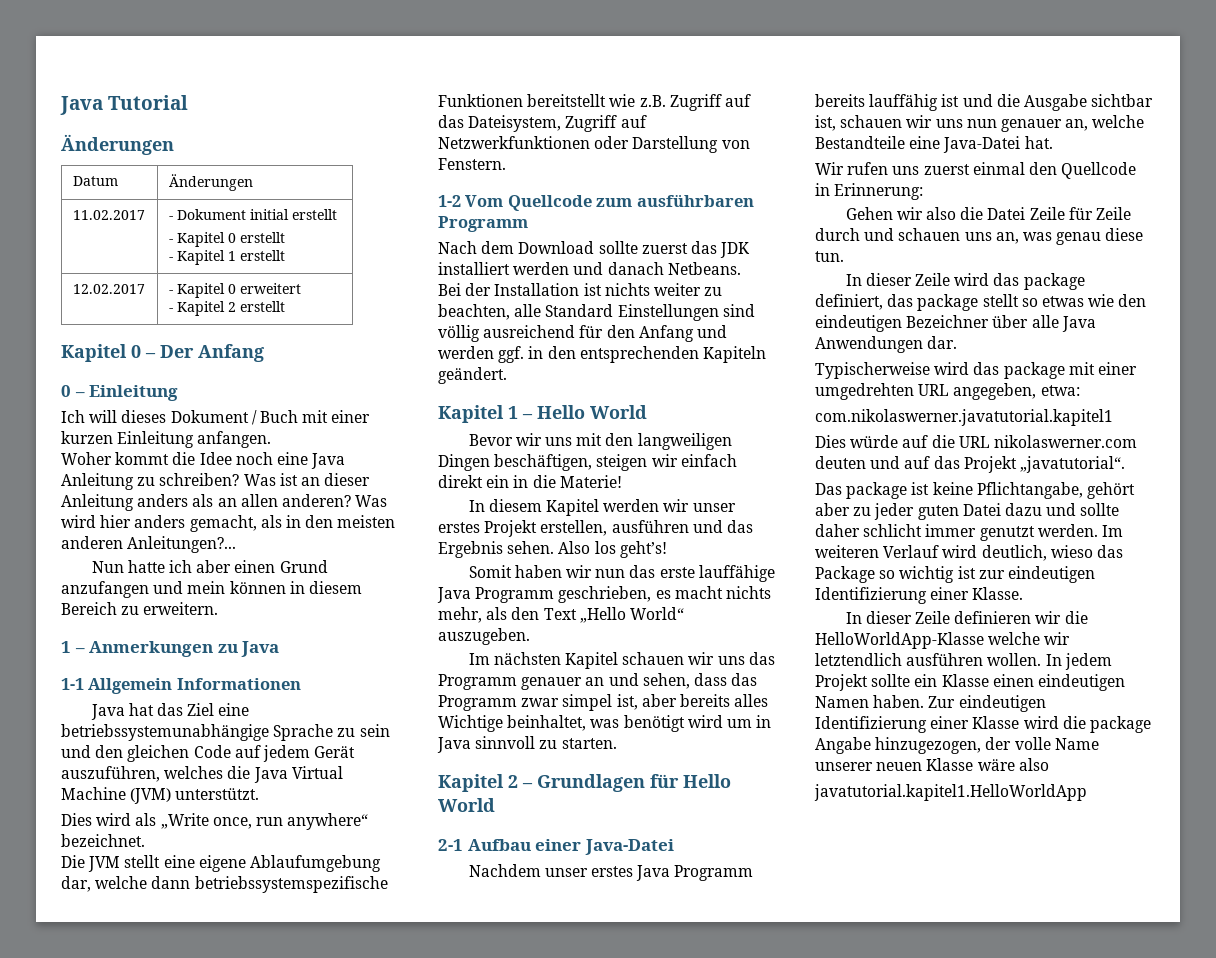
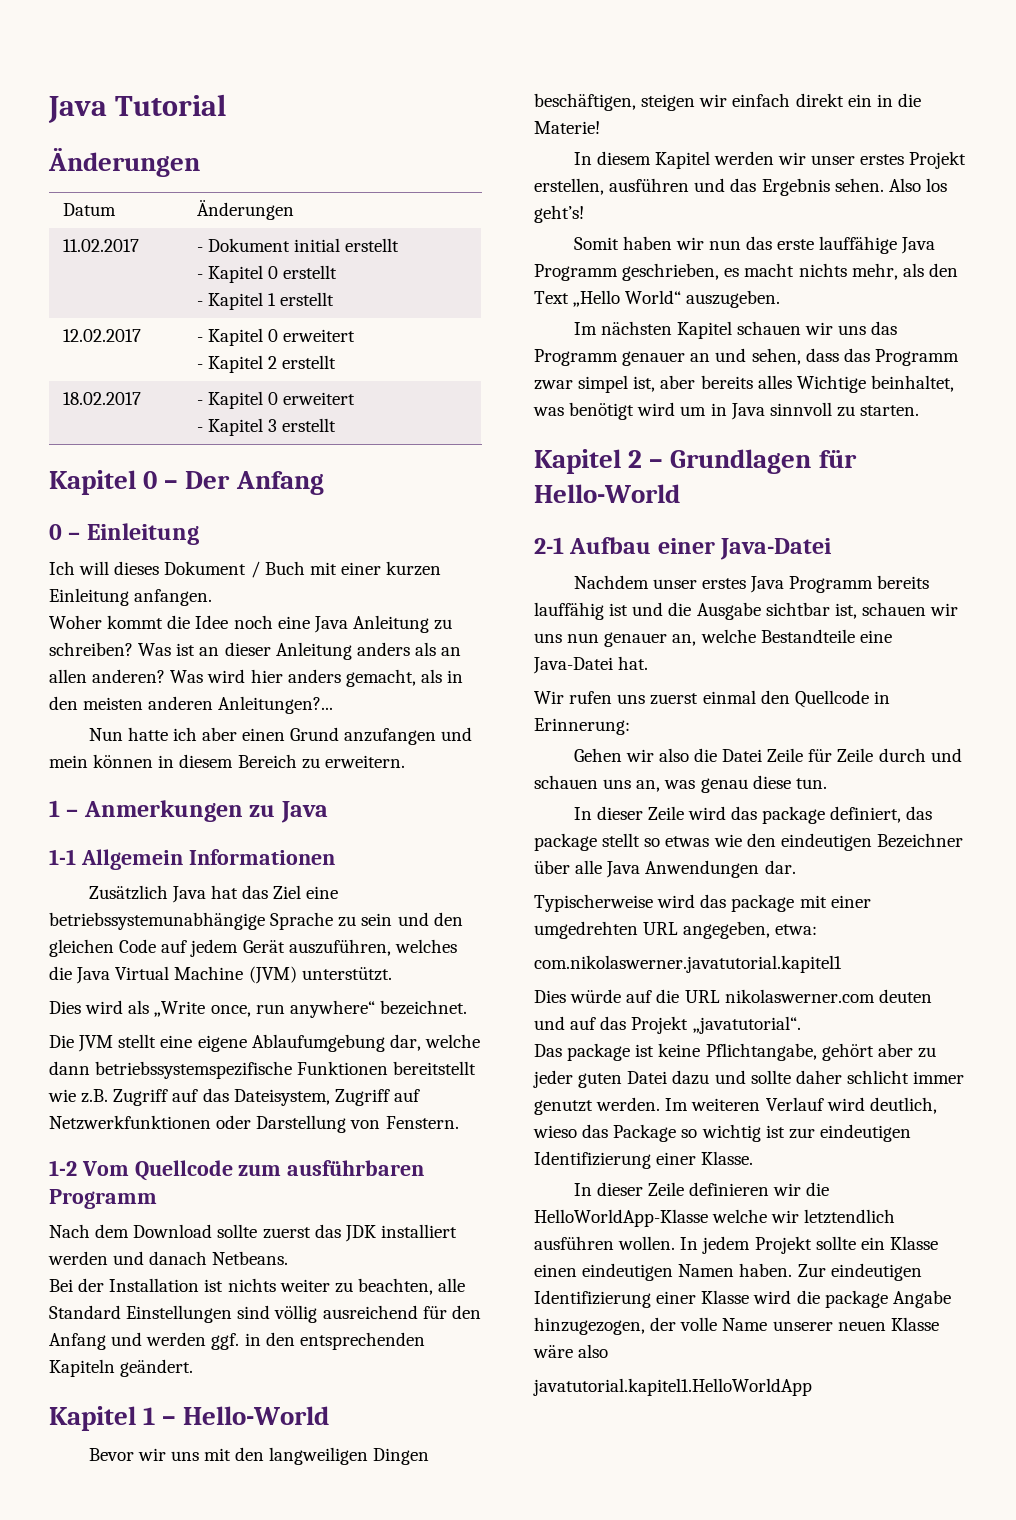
(285, 306) none -> [62,392,141,405] [196,391,356,409] [196,418,337,436] // 18.02.2017 | - Kapitel 0 erweitert // - Kapitel 3 erstellt
(301, 684) none -> [88,885,168,900] Zusätzlich
[537,405,647,419] Hello World -> [183,1406,330,1425] Hello-World
[683,774,731,788] [438,798,495,812] Hello World -> [534,484,680,503] Hello-World

